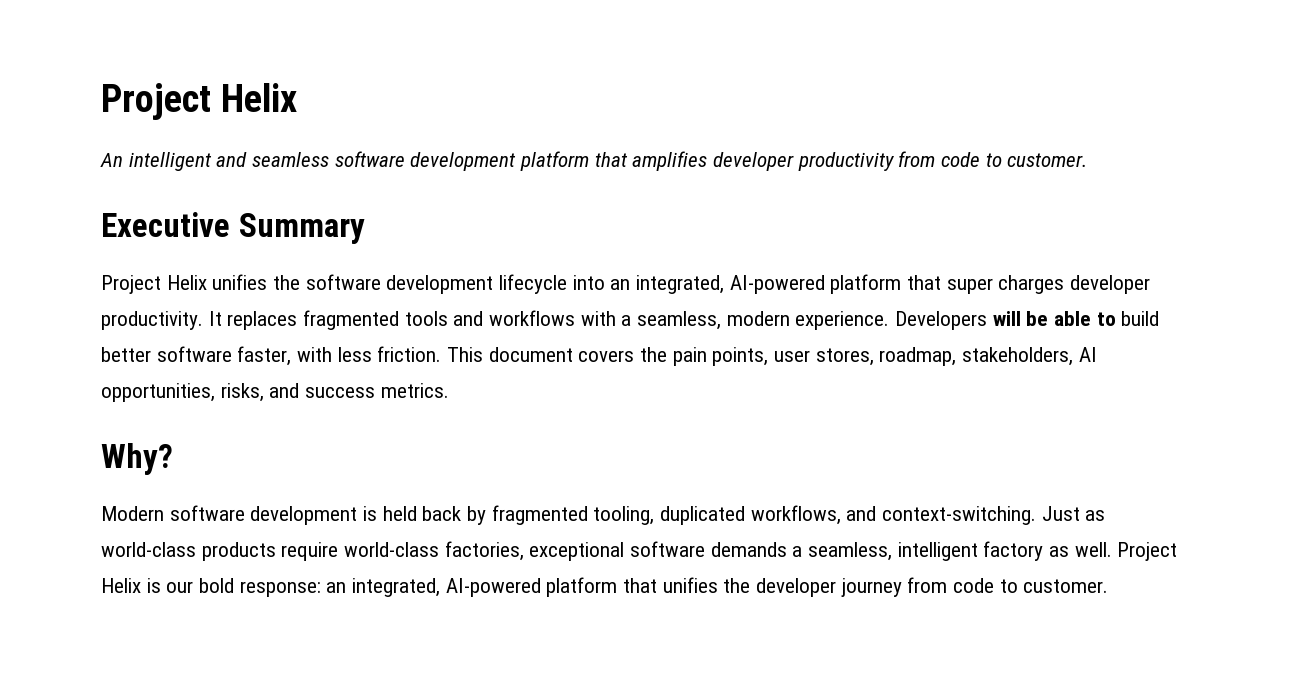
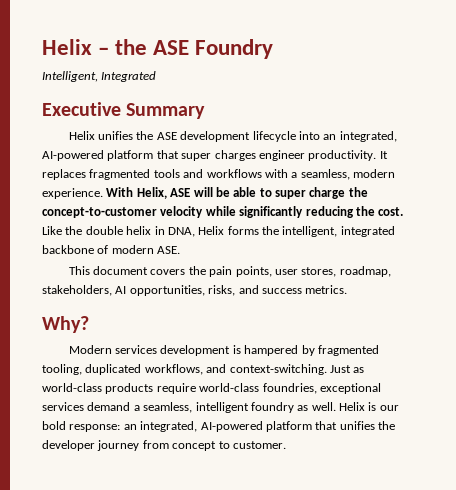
[101,83,298,120] [100,151,1088,171] Project Helix // An intelligent and seamless software development platform that amplifies developer productivity from code to customer. -> [42,39,274,59] [42,71,157,82] Helix – the ASE Foundry // Intelligent, Integrated
[101,275,161,294] Project -> (206, 111) none
[305,274,381,290] software -> [156,132,177,140] ASE
[1070,275,1151,294] developer -> [258,150,305,161] engineer
[895,311,988,330] Developers -> [106,187,191,199] With Helix, ASE
[1121,311,1160,326] [101,346,442,366] build better software faster, with less friction. -> [275,187,368,199] [42,206,404,218] [42,226,395,237] [42,245,181,254] super charge the concept-to-customer velocity while significantly reducing the cost. Like the double helix in DNA, Helix forms the intelligent, integrated backbone of modern ASE. //
[169,505,245,521] software -> [115,345,158,354] services
[382,506,462,521] held back -> [244,345,299,356] hampered
[444,541,787,561] factories, exceptional software demands -> [262,383,381,394] [42,402,131,411] foundries, exceptional services demand
[983,541,1044,561] factory -> [250,402,294,413] foundry
[1117,542,1178,561] Project -> (336, 406) none
[953,578,995,593] code -> [172,441,217,451] concept

